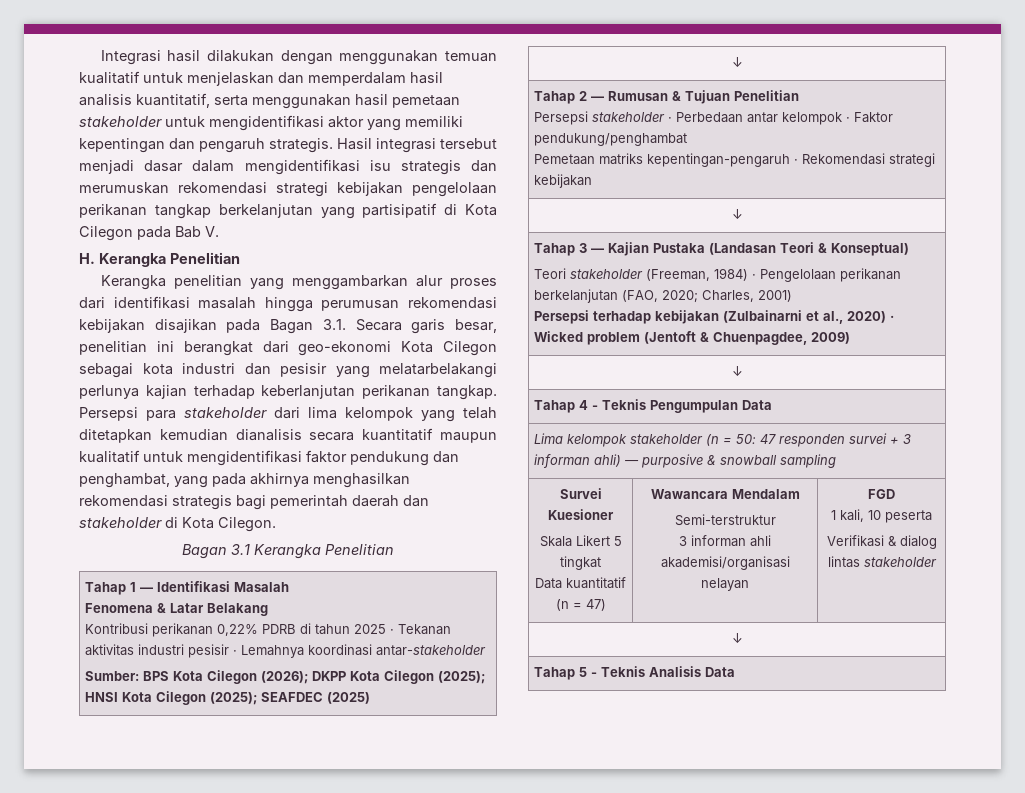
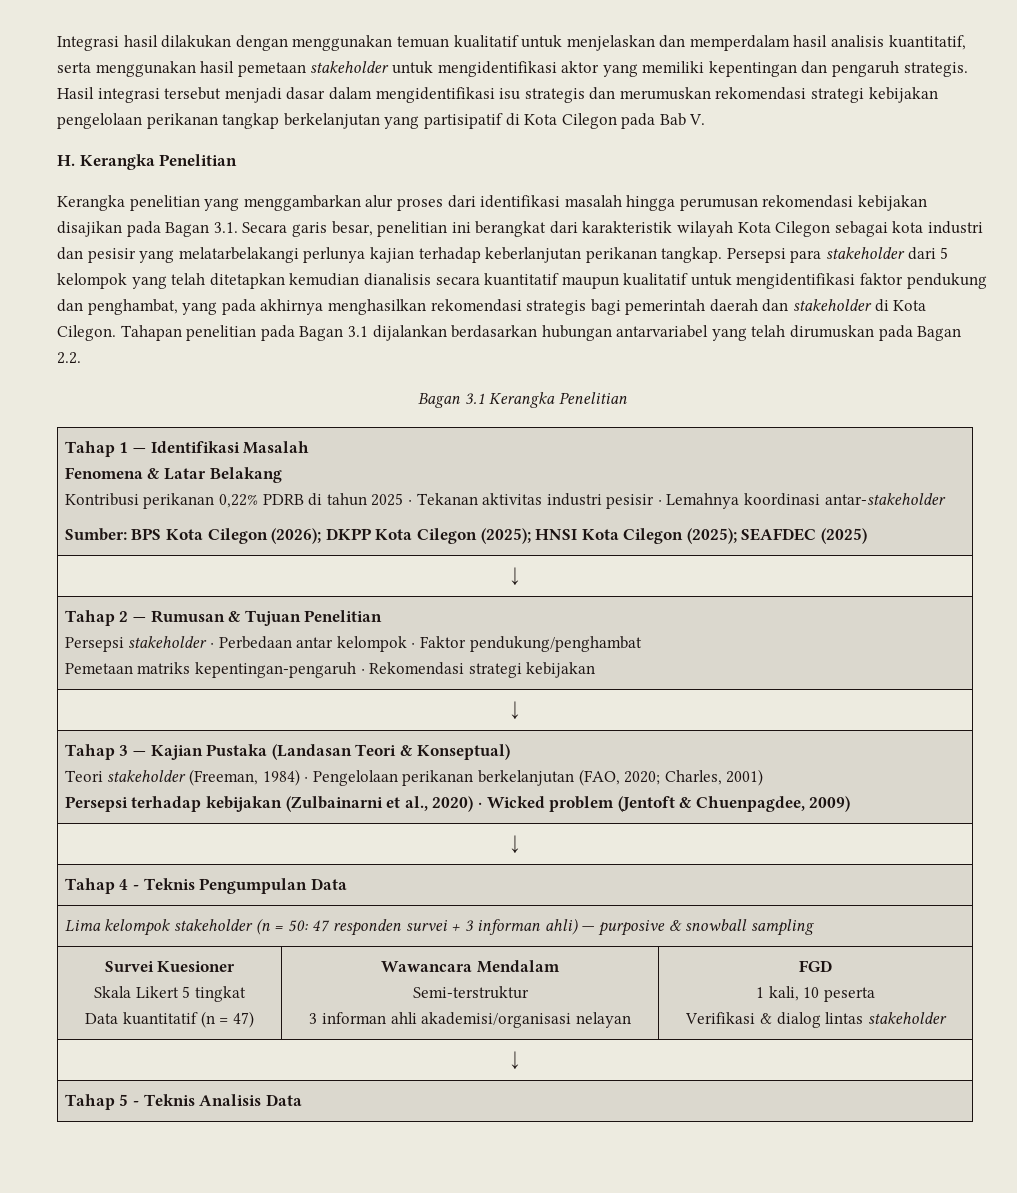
[298,341,392,356] geo-ekonomi -> [582,221,734,237] karakteristik wilayah
[308,407,337,419] lima -> [940,247,949,259] 5
(276, 524) none -> [120,325,962,341] [57,352,81,364] Tahapan penelitian pada Bagan 3.1 dijalankan berdasarkan hubungan antarvariabel yang telah dirumuskan pada Bagan 2.2.

